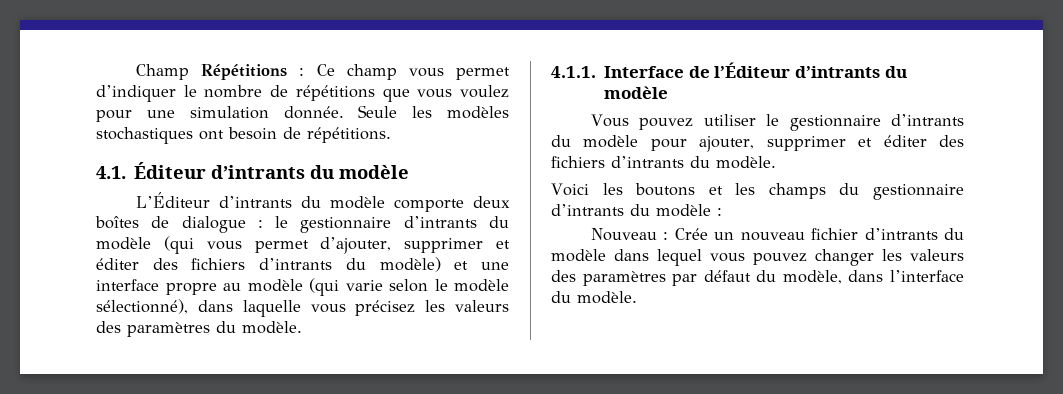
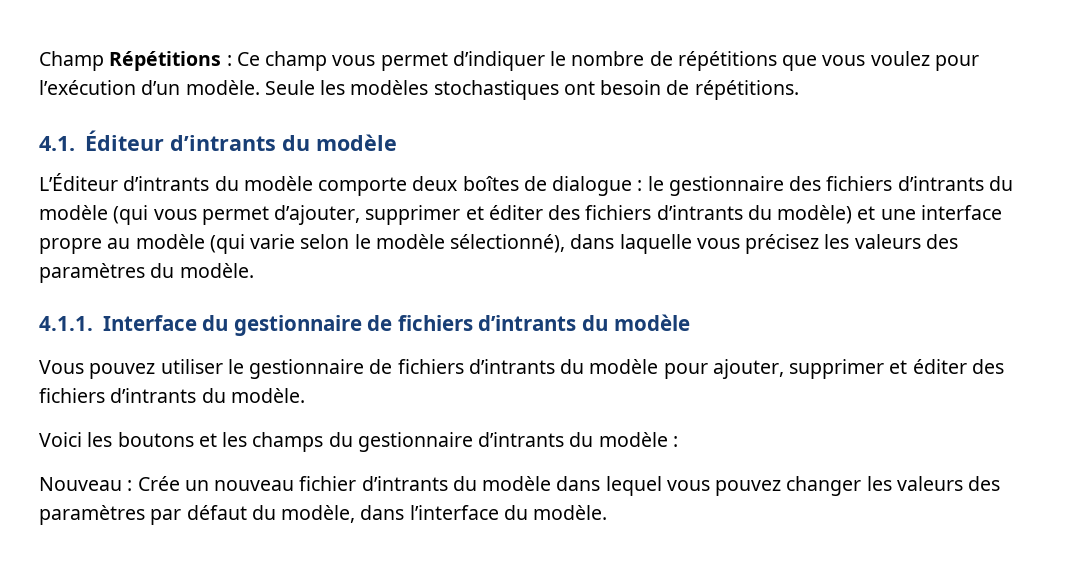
[146,106,344,119] une simulation donnée. -> [39,80,260,95] l’exécution d’un modèle.
(392, 225) none -> [789,176,893,191] des fichiers
[688,62,791,78] de l’Éditeur -> [202,315,473,336] du gestionnaire de fichiers
(881, 123) none -> [369,359,464,374] de fichiers

